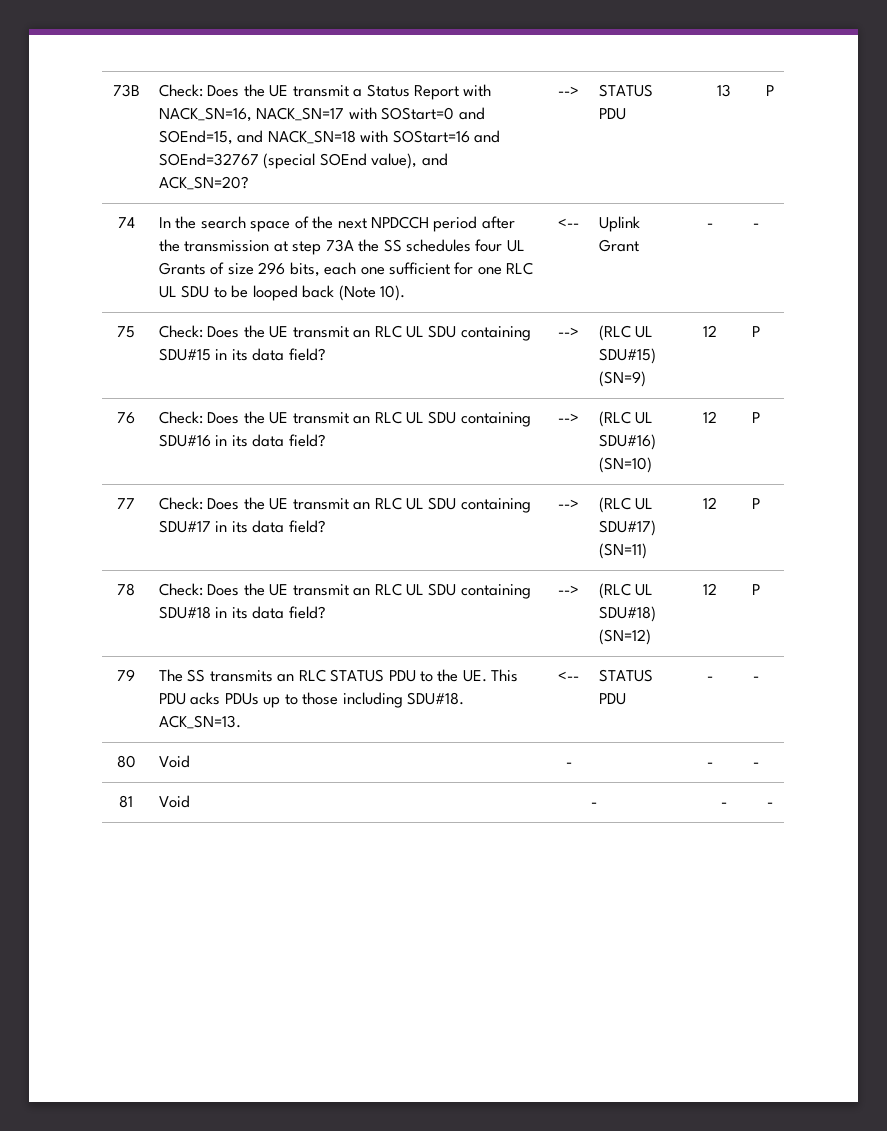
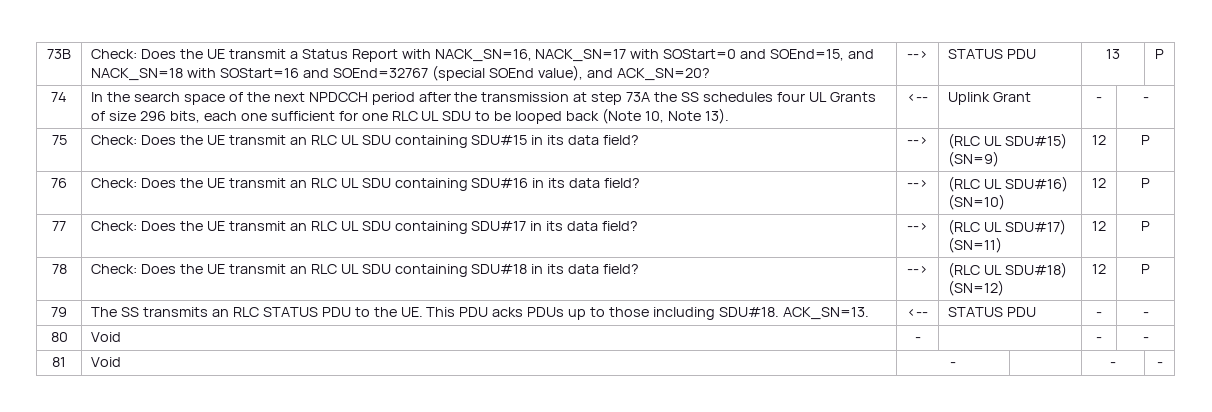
[380,285,406,301] 10). -> [644,108,729,124] 10, Note 13).

